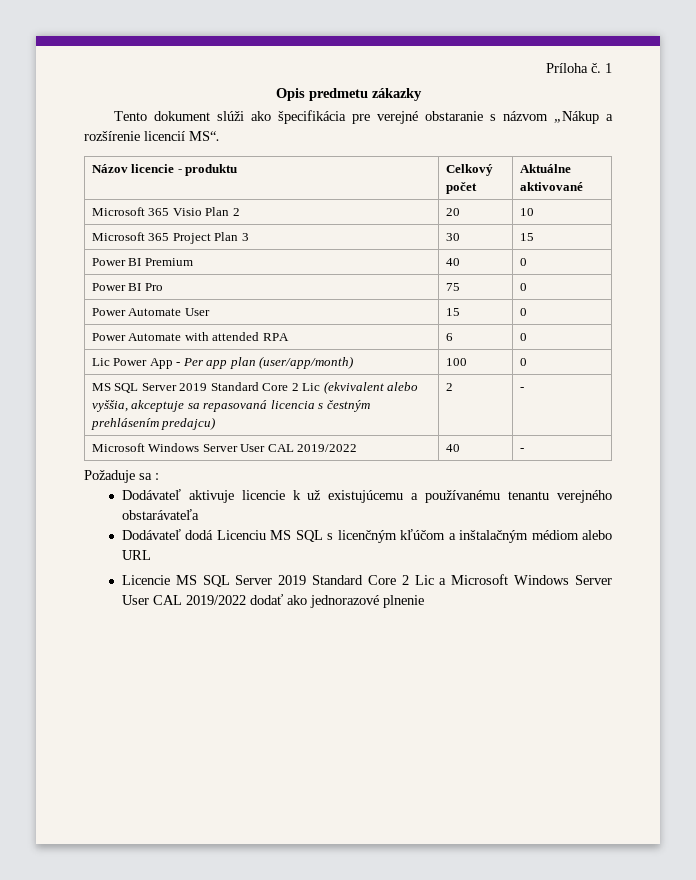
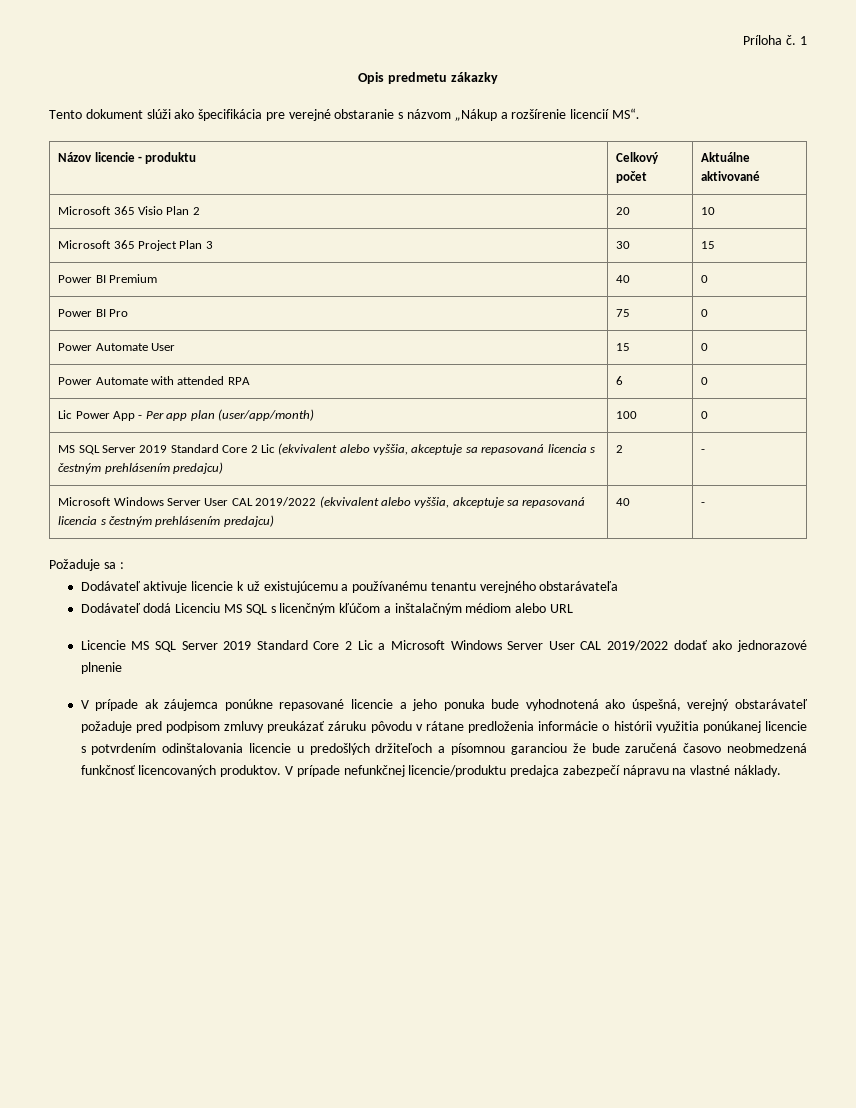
(358, 448) none -> [319,496,586,508] [58,515,274,527] (ekvivalent alebo vyššia, akceptuje sa repasovaná licencia s čestným prehlásením predajcu)
(424, 601) none -> [80,699,807,711] [80,721,807,733] [80,743,807,755] [80,765,781,777] // V prípade ak záujemca ponúkne repasované licencie a jeho ponuka bude vyhodnotená ako úspešná, verejný obstarávateľ požaduje pred podpisom zmluvy preukázať záruku pôvodu v rátane predloženia informácie o histórii využitia ponúkanej licencie s potvrdením odinštalovania licencie u predošlých držiteľoch a písomnou garanciou že bude zaručená časovo neobmedzená funkčnosť licencovaných produktov. V prípade nefunkčnej licencie/produktu predajca zabezpečí nápravu na vlastné náklady.

